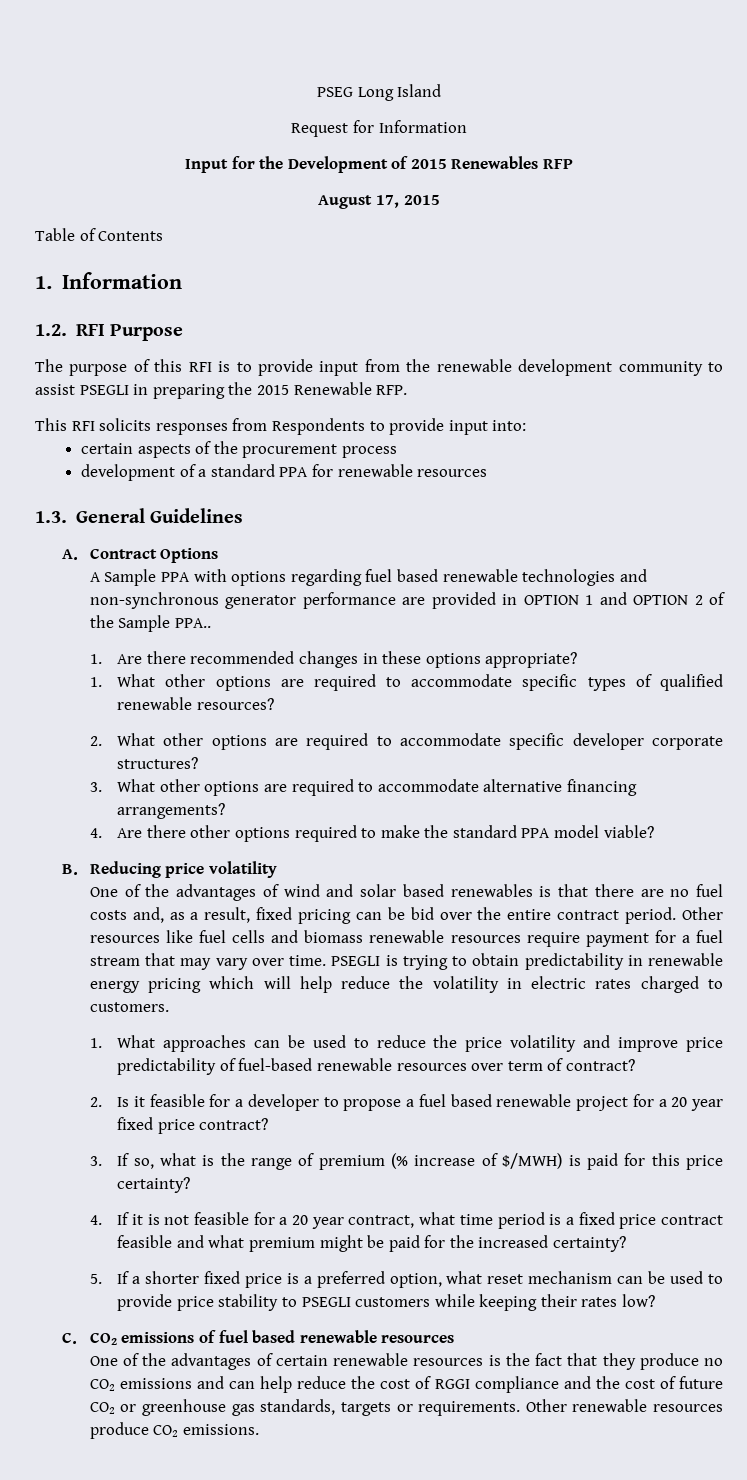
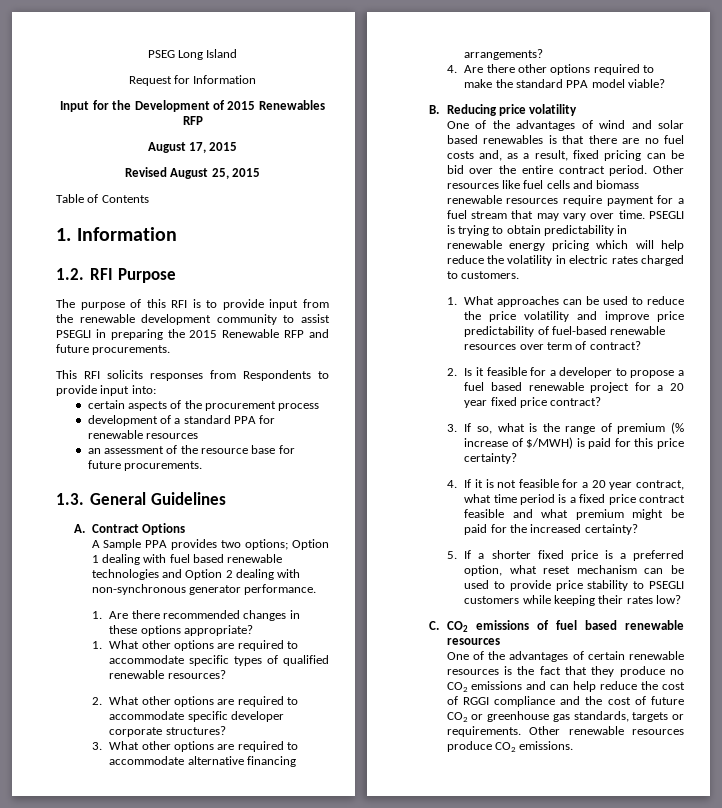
(440, 200) none -> [124,167,261,179] // Revised August 25, 2015
[376,385,408,395] RFP. -> [284,329,329,338] [56,344,171,355] RFP and future procurements.
(488, 473) none -> [87,445,295,454] [87,460,202,471] // an assessment of the resource base for future procurements.
[193,569,362,586] with options regarding -> [171,539,329,550] [91,554,167,565] provides two options; Option 1 dealing with
[89,592,725,609] [89,615,211,632] non-synchronous generator performance are provided in OPTION 1 and OPTION 2 of the Sample PPA.. -> [185,569,301,580] [91,584,317,595] Option 2 dealing with non-synchronous generator performance.

